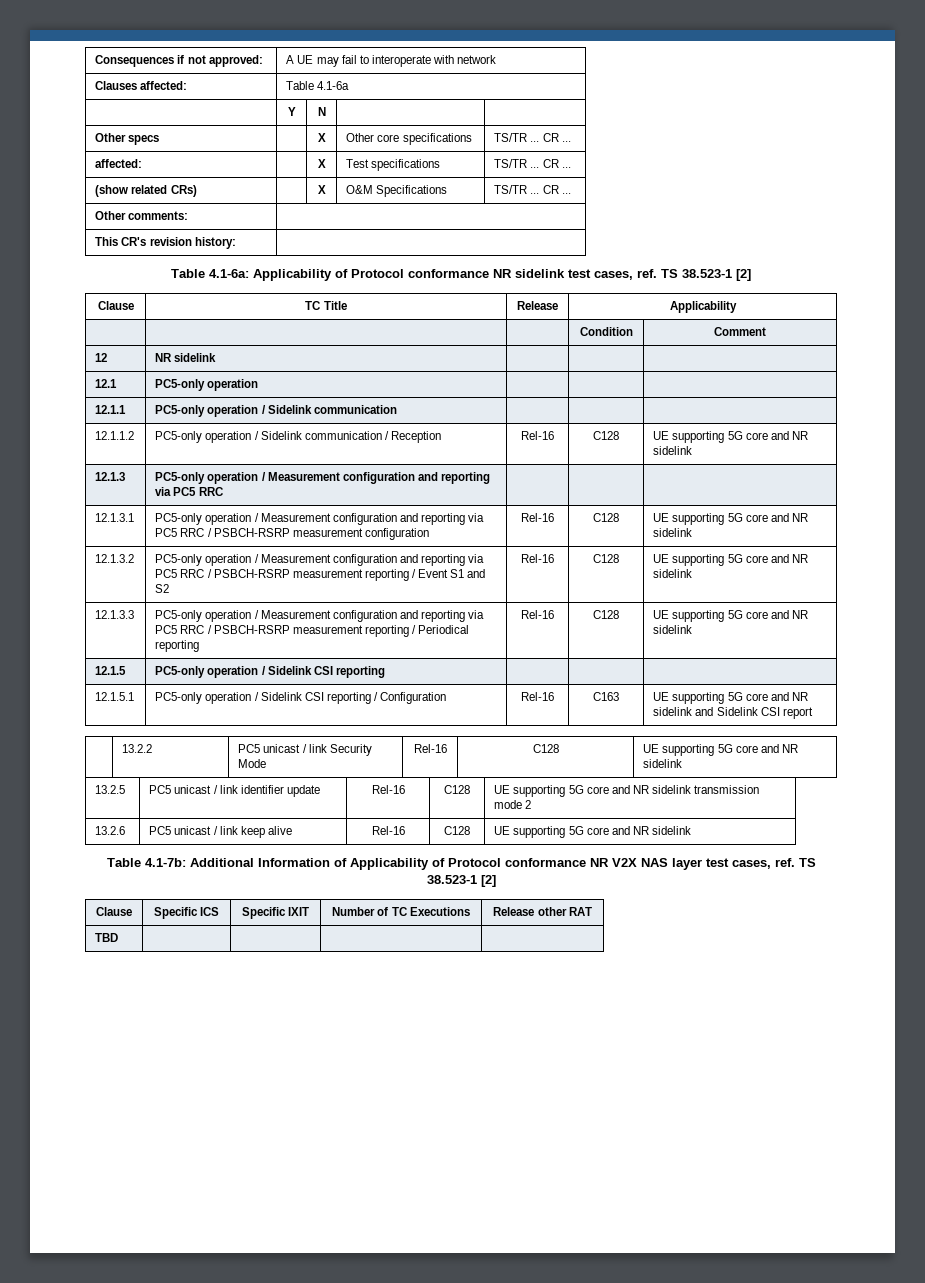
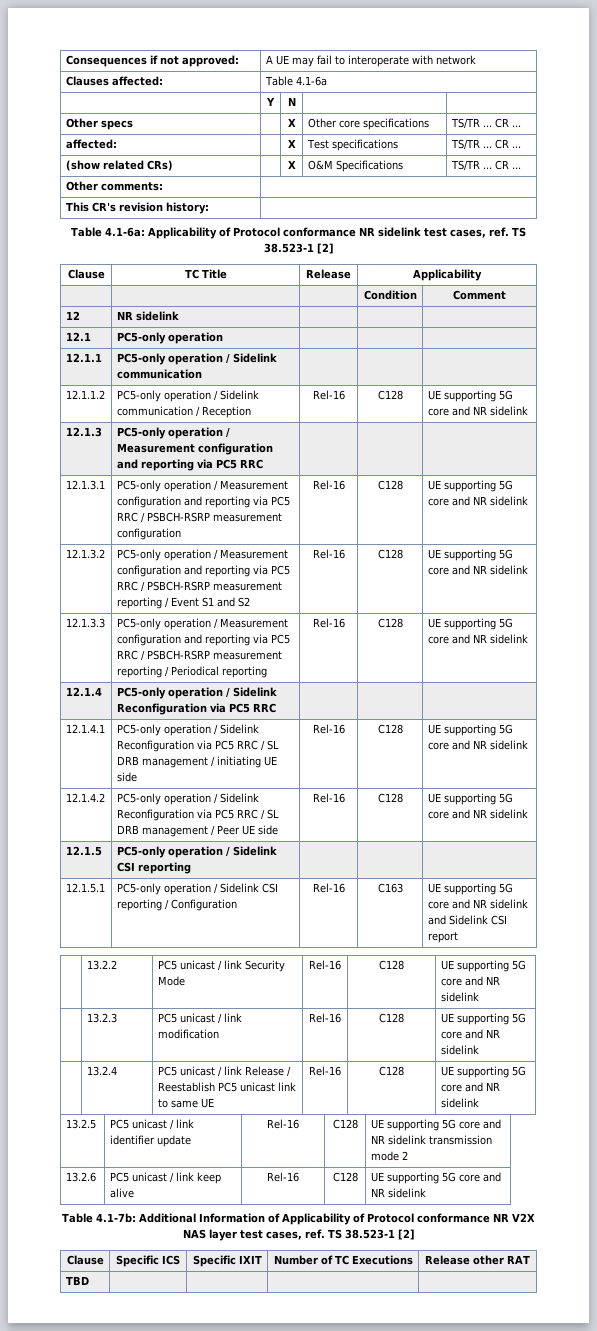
(693, 629) none -> [65,687,102,696] [116,687,277,699] [116,703,276,715] [65,724,105,733] [116,724,259,736] [116,740,279,752] [116,756,277,768] [116,772,137,782] [312,724,345,734] [377,724,403,734] [427,724,513,736] [427,740,528,750] [65,793,105,802] [116,793,259,805] [116,809,279,821] [116,825,278,837] [312,793,345,803] [377,793,403,803] [427,793,513,805] [427,809,528,819] // 12.1.4 | PC5-only operation / Sidelink Reconfiguration via PC5 RRC | | | // 12.1.4.1 | PC5-only operation / Sidelink Reconfiguration via PC5 RRC / SL DRB management / initiating UE side | Rel-16 | C128 | UE supporting 5G core and NR sidelink // 12.1.4.2 | PC5-only operation / Sidelink Reconfiguration via PC5 RRC / SL DRB management / Peer UE side | Rel-16 | C128 | UE supporting 5G core and NR sidelink
(683, 763) none -> [86,1013,117,1023] [157,1013,242,1024] [157,1029,219,1039] [309,1013,341,1023] [379,1013,404,1023] [440,1013,526,1025] [440,1029,500,1039] [440,1045,479,1055] [86,1066,117,1076] [157,1066,291,1077] [157,1082,296,1092] [157,1098,214,1108] [309,1066,341,1076] [379,1066,404,1076] [440,1066,526,1078] [440,1082,500,1092] [440,1098,479,1108] // | 13.2.3 | PC5 unicast / link modification | Rel-16 | C128 | UE supporting 5G core and NR sidelink // | 13.2.4 | PC5 unicast / link Release / Reestablish PC5 unicast link to same UE | Rel-16 | C128 | UE supporting 5G core and NR sidelink

